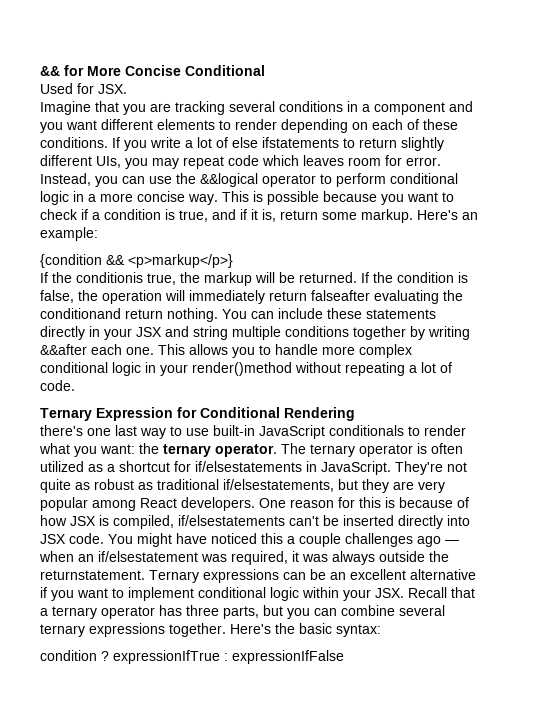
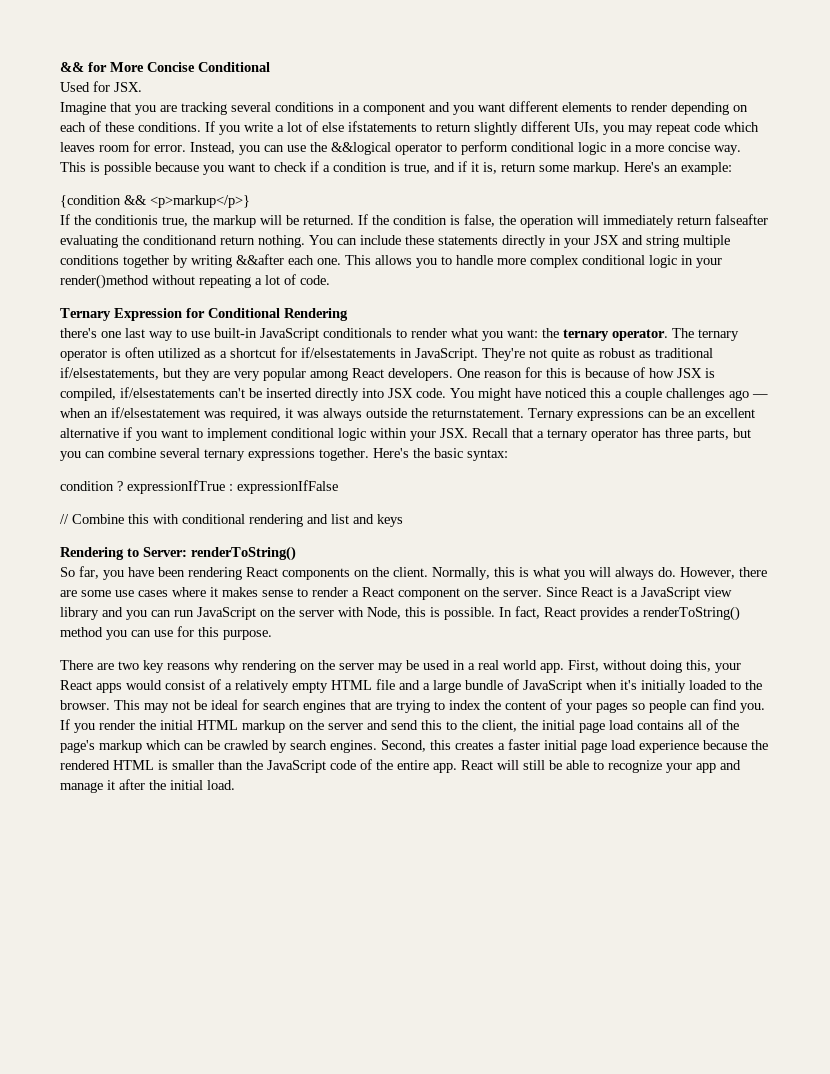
(344, 657) none -> [60,514,403,527] [60,546,296,561] [60,566,767,580] [60,587,732,600] [60,606,740,621] [60,626,272,640] [60,660,741,673] [60,679,762,693] [60,699,765,713] [60,719,739,733] [60,739,768,753] [60,759,741,773] [60,779,235,793] // // Combine this with conditional rendering and list and keys // Rendering to Server: renderToString() // So far, you have been rendering React components on the client. Normally, this is what you will always do. However, there are some use cases where it makes sense to render a React component on the server. Since React is a JavaScript view library and you can run JavaScript on the server with Node, this is possible. In fact, React provides a renderToString() method you can use for this purpose. // There are two key reasons why rendering on the server may be used in a real world app. First, without doing this, your React apps would consist of a relatively empty HTML file and a large bundle of JavaScript when it's initially loaded to the browser. This may not be ideal for search engines that are trying to index the content of your pages so people can find you. If you render the initial HTML markup on the server and send this to the client, the initial page load contains all of the page's markup which can be crawled by search engines. Second, this creates a faster initial page load experience because the rendered HTML is smaller than the JavaScript code of the entire app. React will still be able to recognize your app and manage it after the initial load.

